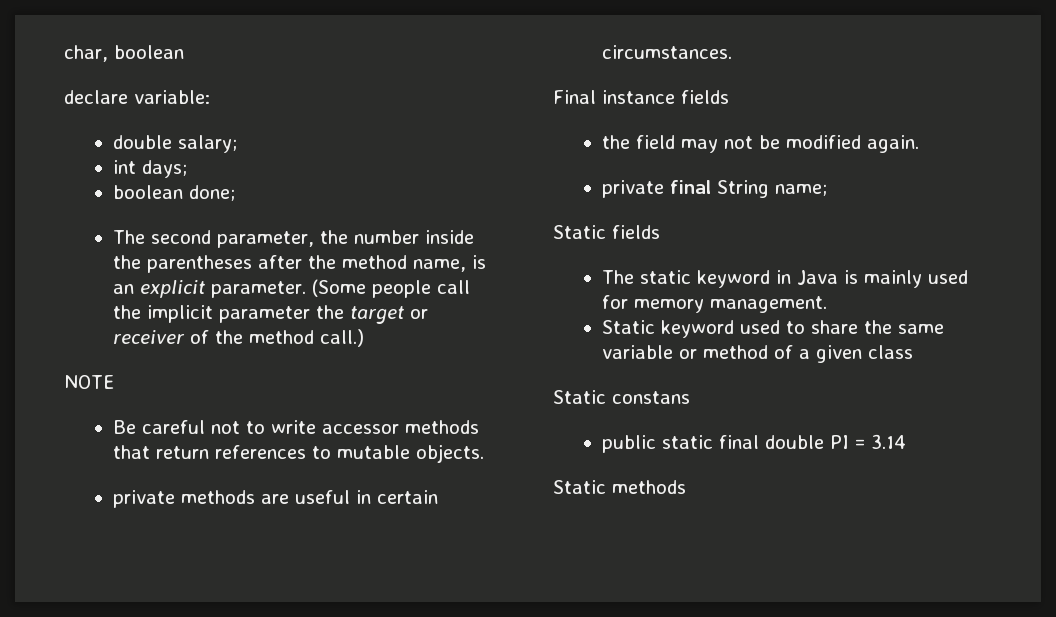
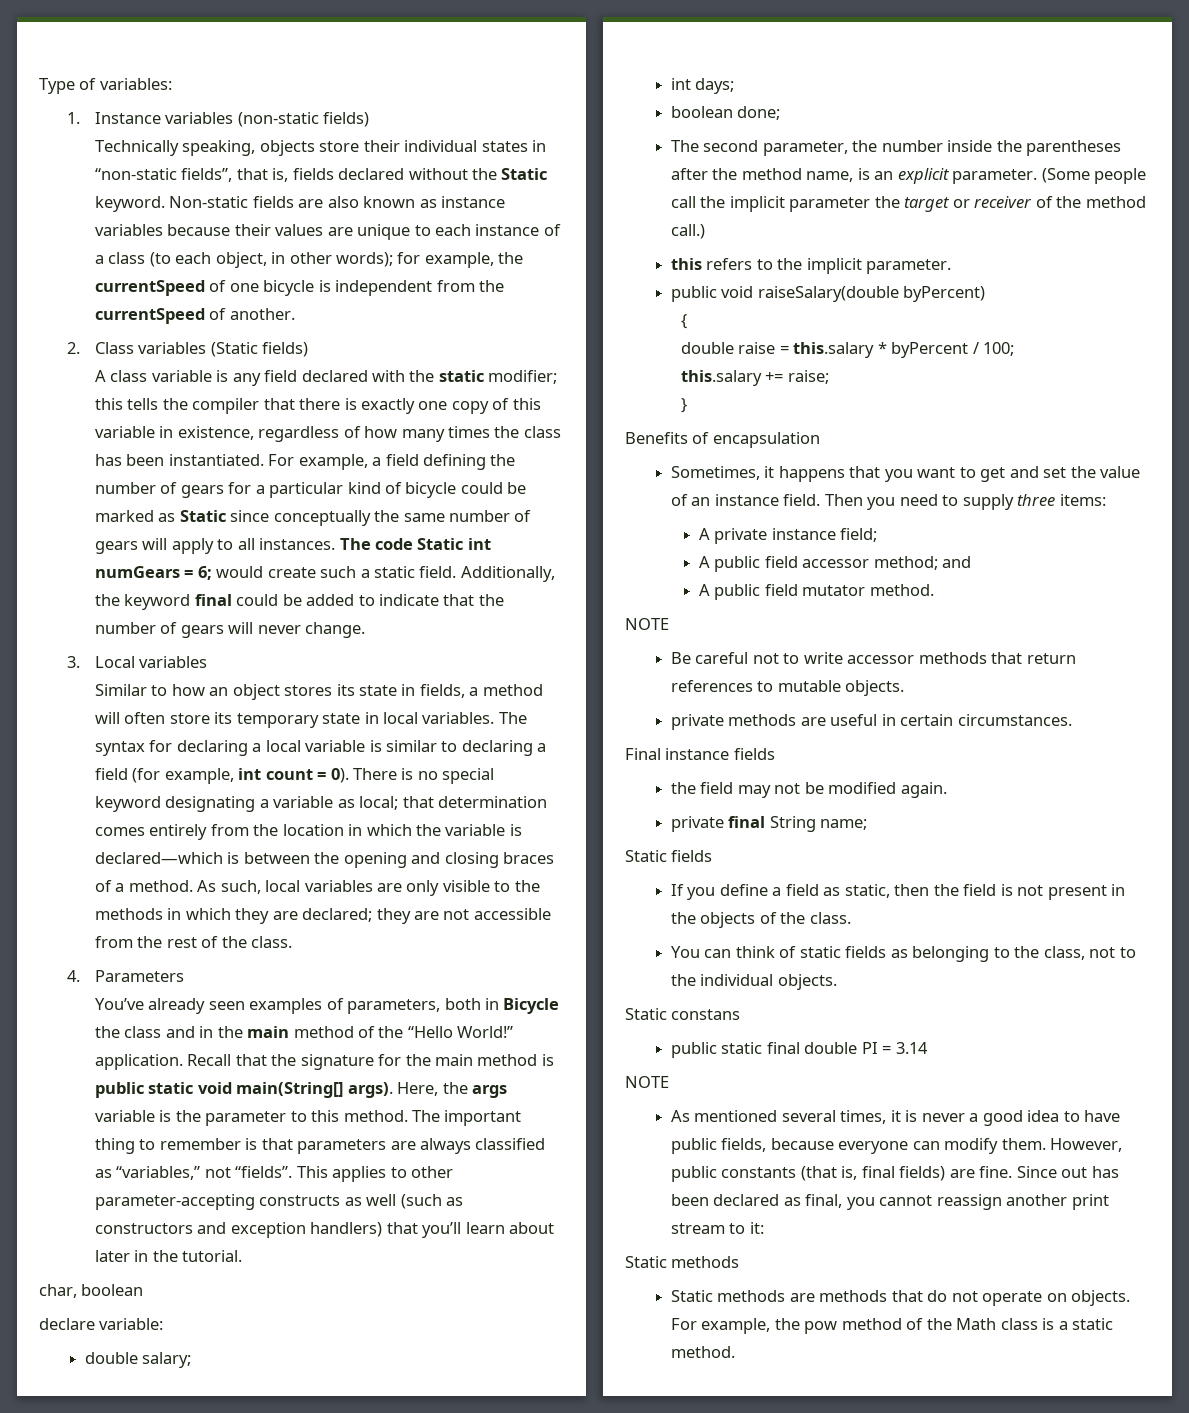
(64, 53) none -> [39,78,172,94] [66,112,370,127] [94,140,546,156] [94,168,548,182] [94,196,505,212] [94,224,561,240] [94,252,524,268] [94,280,504,296] [94,308,295,324] [66,342,309,357] [94,370,558,386] [94,398,541,414] [94,426,561,442] [94,454,516,470] [94,482,527,498] [94,510,532,526] [94,538,491,554] [94,566,555,582] [94,594,504,610] [94,622,366,638] [66,656,208,668] [94,684,543,700] [94,712,527,728] [94,740,547,756] [94,768,495,784] [94,796,547,812] [94,824,522,840] [94,852,554,868] [94,880,540,896] [94,908,551,924] [94,936,293,948] [66,970,184,982] [94,998,560,1014] [94,1026,514,1038] [94,1054,554,1070] [94,1082,507,1098] [94,1110,522,1126] [94,1138,546,1154] [94,1166,453,1182] [94,1194,464,1210] [94,1222,554,1238] [94,1250,243,1262] Type of variables: // 1. Instance variables (non-static fields) // Technically speaking, objects store their individual states in “non-static fields”, that is, fields declared without the Static keyword. Non-static fields are also known as instance variables because their values are unique to each instance of a class (to each object, in other words); for example, the currentSpeed of one bicycle is independent from the currentSpeed of another. // 2. Class variables (Static fields) // A class variable is any field declared with the static modifier; this tells the compiler that there is exactly one copy of this variable in existence, regardless of how many times the class has been instantiated. For example, a field defining the number of gears for a particular kind of bicycle could be marked as Static since conceptually the same number of gears will apply to all instances. The code Static int numGears = 6; would create such a static field. Additionally, the keyword final could be added to indicate that the number of gears will never change. // 3. Local variables // Similar to how an object stores its state in fields, a method will often store its temporary state in local variables. The syntax for declaring a local variable is similar to declaring a field (for example, int count = 0). There is no special keyword designating a variable as local; that determination comes entirely from the location in which the variable is declared—which is between the opening and closing braces of a method. As such, local variables are only visible to the methods in which they are declared; they are not accessible from the rest of the class. // 4. Parameters // You’ve already seen examples of parameters, both in Bicycle the class and in the main method of the “Hello World!” application. Recall that the signature for the main method is public static void main(String[] args). Here, the args variable is the parameter to this method. The important thing to remember is that parameters are always classified as “variables,” not “fields”. This applies to other parameter-accepting constructs as well (such as constructors and exception handlers) that you’ll learn about later in the tutorial. //
(365, 338) none -> [671,258,952,274] [671,286,986,302] [680,314,687,329] [680,342,1014,358] [680,370,829,386] [680,398,687,413] [625,432,820,448] [671,466,1141,482] [671,494,1106,510] [698,528,878,544] [698,556,972,572] [698,584,934,600] // this refers to the implicit parameter. // public void raiseSalary(double byPercent) // { // double raise = this.salary * byPercent / 100; // this.salary += raise; // } // Benefits of encapsulation // Sometimes, it happens that you want to get and set the value of an instance field. Then you need to supply three items: // A private instance field; // A public field accessor method; and // A public field mutator method.
[602,270,969,288] [602,295,828,313] [602,320,945,338] [602,345,914,363] The static keyword in Java is mainly used for memory management. // Static keyword used to share the same variable or method of a given class -> [671,884,1125,900] [671,912,851,928] [671,946,1136,962] [671,974,837,990] If you define a field as static, then the field is not present in the objects of the class. // You can think of static fields as belonging to the class, not to the individual objects.
[553,480,686,494] Static methods -> [625,1076,669,1088] [671,1110,1121,1126] [671,1138,1123,1154] [671,1166,1119,1182] [671,1194,1109,1210] [671,1222,764,1234] [625,1256,740,1268] [671,1290,1131,1306] [671,1318,1114,1334] [671,1346,736,1358] NOTE // As mentioned several times, it is never a good idea to have public fields, because everyone can modify them. However, public constants (that is, final fields) are fine. Since out has been declared as final, you cannot reassign another print stream to it: // Static methods // Static methods are methods that do not operate on objects. For example, the pow method of the Math class is a static method.

